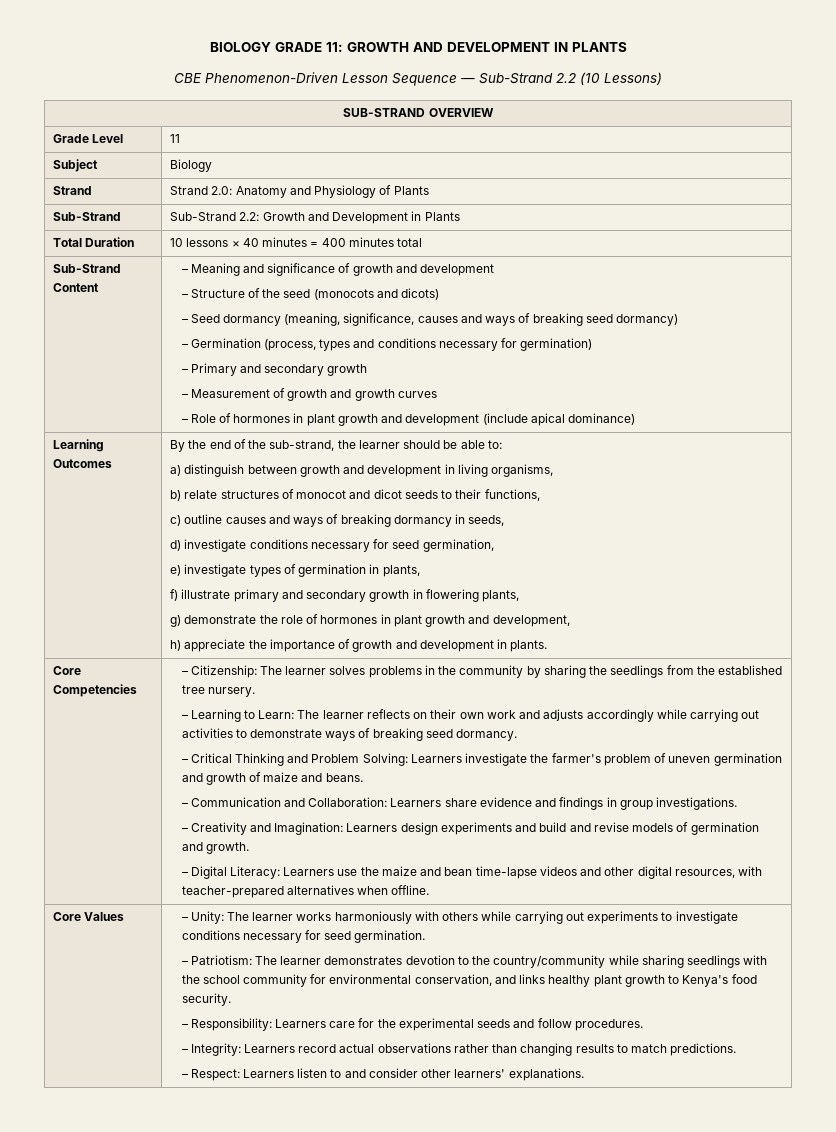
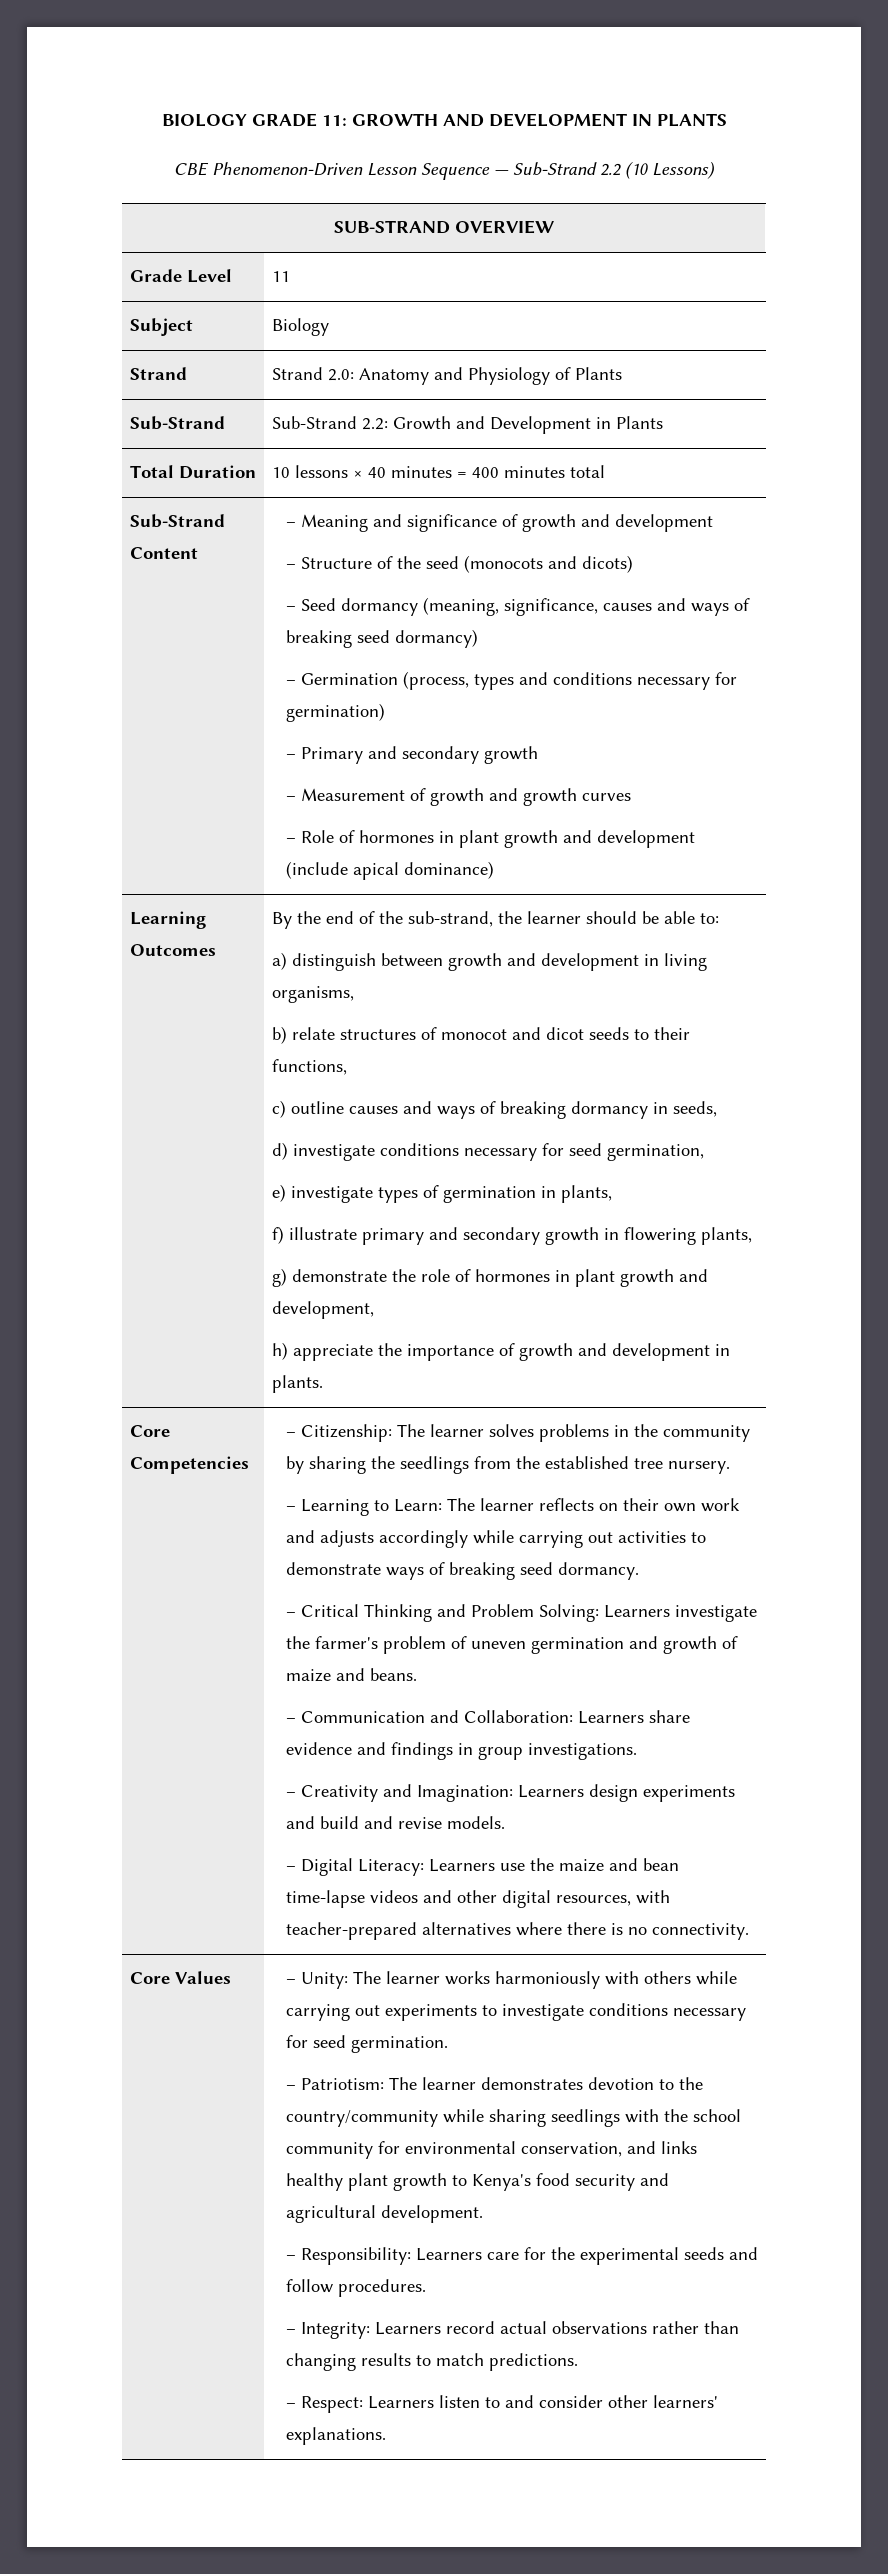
[632,822,759,835] [181,842,249,854] models of germination and growth. -> [447,1816,506,1829] models.
[356,885,430,895] when offline. -> [516,1922,750,1940] where there is no connectivity.
[181,993,231,1006] security. -> [575,2173,670,2191] [286,2205,484,2223] security and agricultural development.

